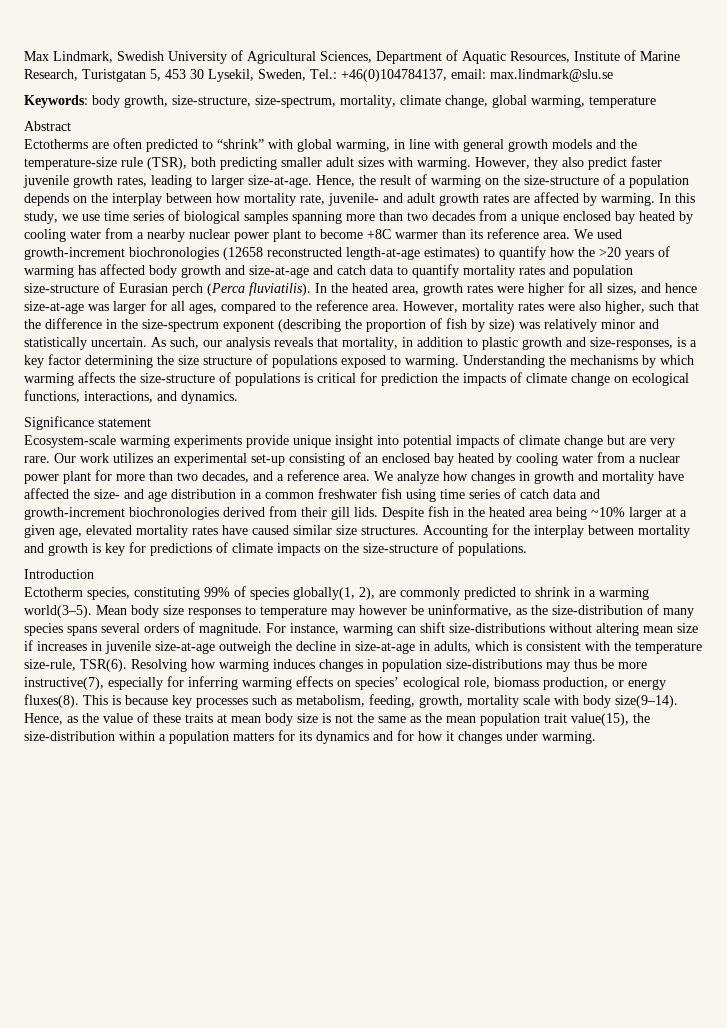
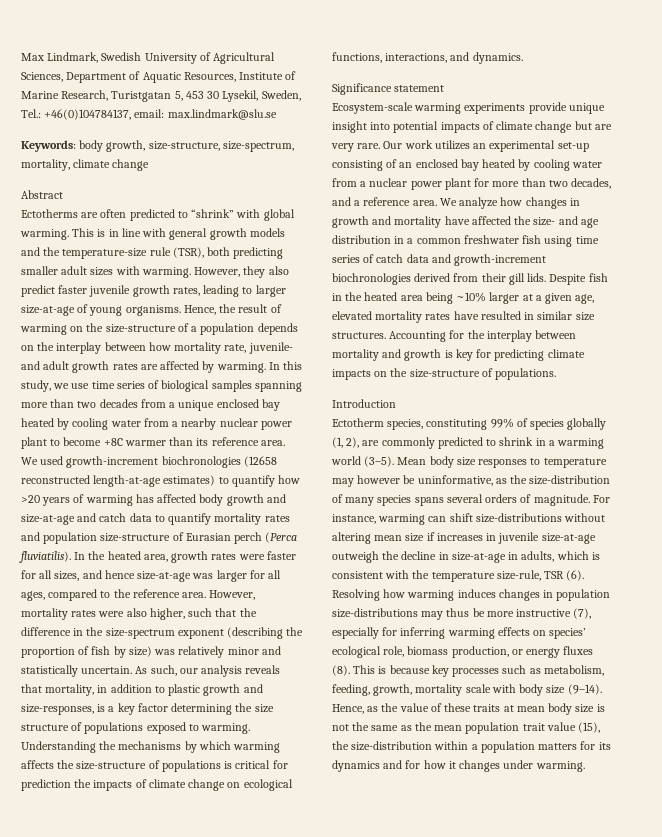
[445,95,656,108] change, global warming, temperature -> [112,159,150,171] change
[336,139,390,152] warming, -> [20,228,106,240] warming. This is
[248,175,312,188] size-at-age. -> [21,304,181,316] size-at-age of young organisms.
[578,247,595,257] the -> (301, 479) none
[528,283,564,296] higher -> [266,551,296,560] faster
[252,525,289,535] caused -> [480,311,535,320] resulted in
[150,542,228,556] predictions of -> [494,349,545,361] predicting
[293,587,355,600] globally(1, -> [567,418,607,430] [332,437,343,448] globally (1,
[24,605,92,618] world(3–5). -> [331,456,395,467] world (3–5).
[80,659,127,672] TSR(6). -> [544,570,585,581] TSR (6).
[24,677,104,690] instructive(7), -> [516,608,592,619] instructive (7),
[24,694,79,708] fluxes(8). -> [563,646,594,655] [332,665,350,676] fluxes (8).
[615,695,678,708] size(9–14). -> [546,684,602,695] size (9–14).
[571,713,629,726] value(15), -> [546,722,601,733] value (15),

